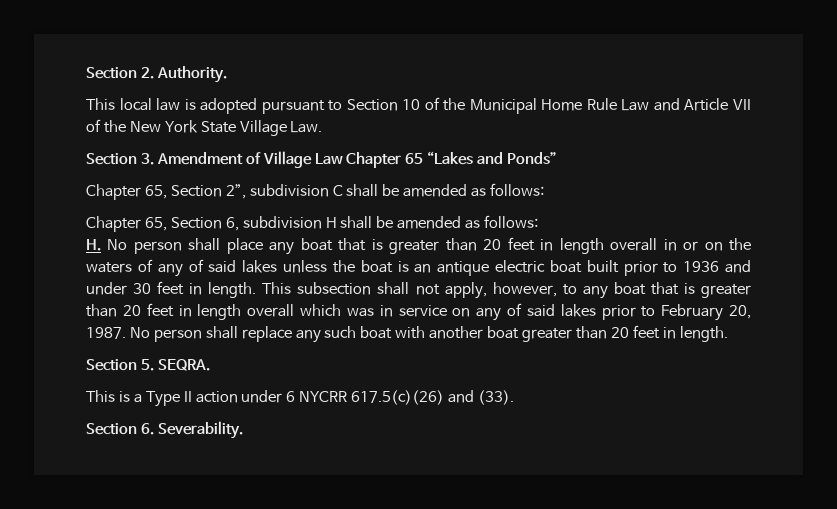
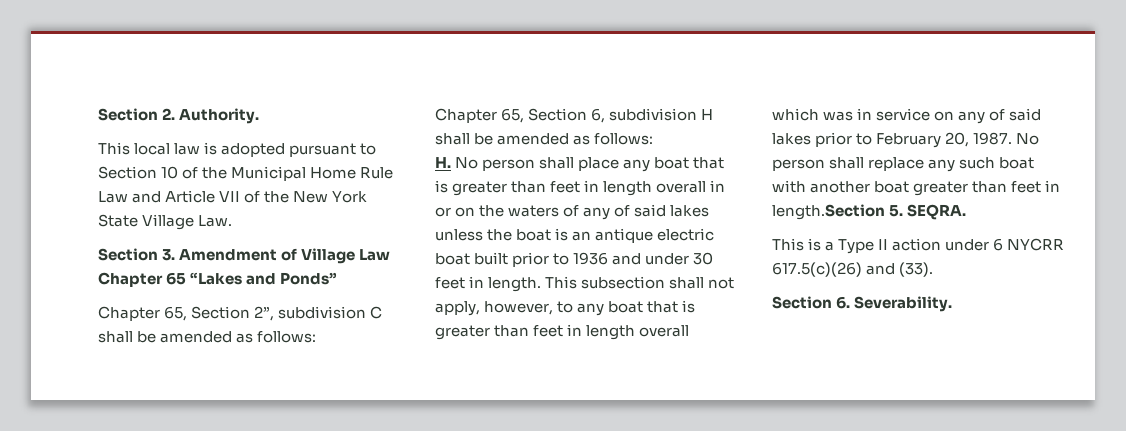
[483,239,502,250] 20 -> (547, 187) none
[122,305,141,316] 20 -> (530, 331) none
[610,325,728,342] [86,359,137,371] 20 feet in length. // Section -> [1011,180,1061,193] [772,204,885,220] feet in length.Section

